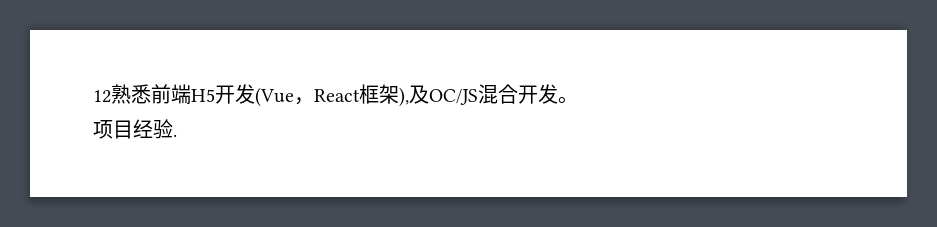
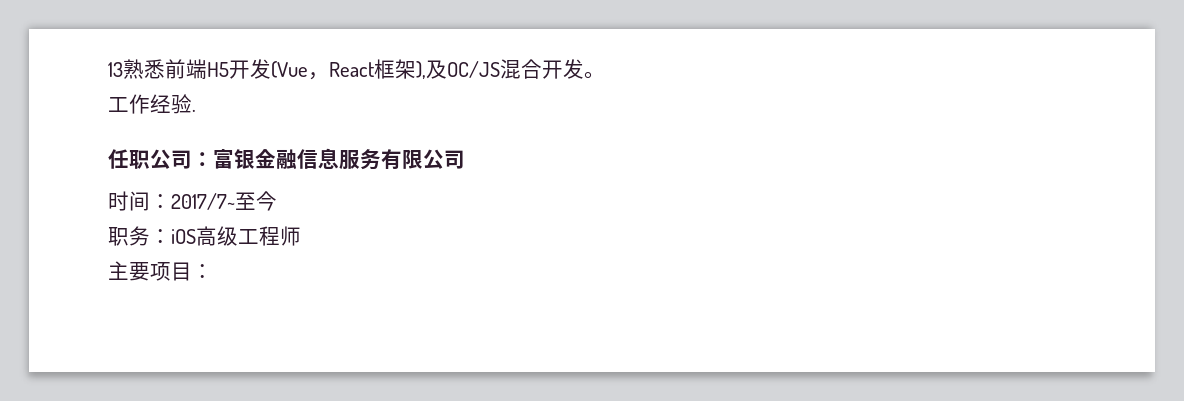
[93,90,111,103] 12 -> [108,62,123,77] 13
[93,120,133,139] 项目 -> [108,94,150,114] 工作
(177, 135) none -> [108,148,465,170] [108,191,277,211] [108,226,301,246] [108,261,213,281] // 任职公司：富银金融信息服务有限公司 // 时间：2017/7~至今 // 职务：iOS高级工程师 // 主要项目：

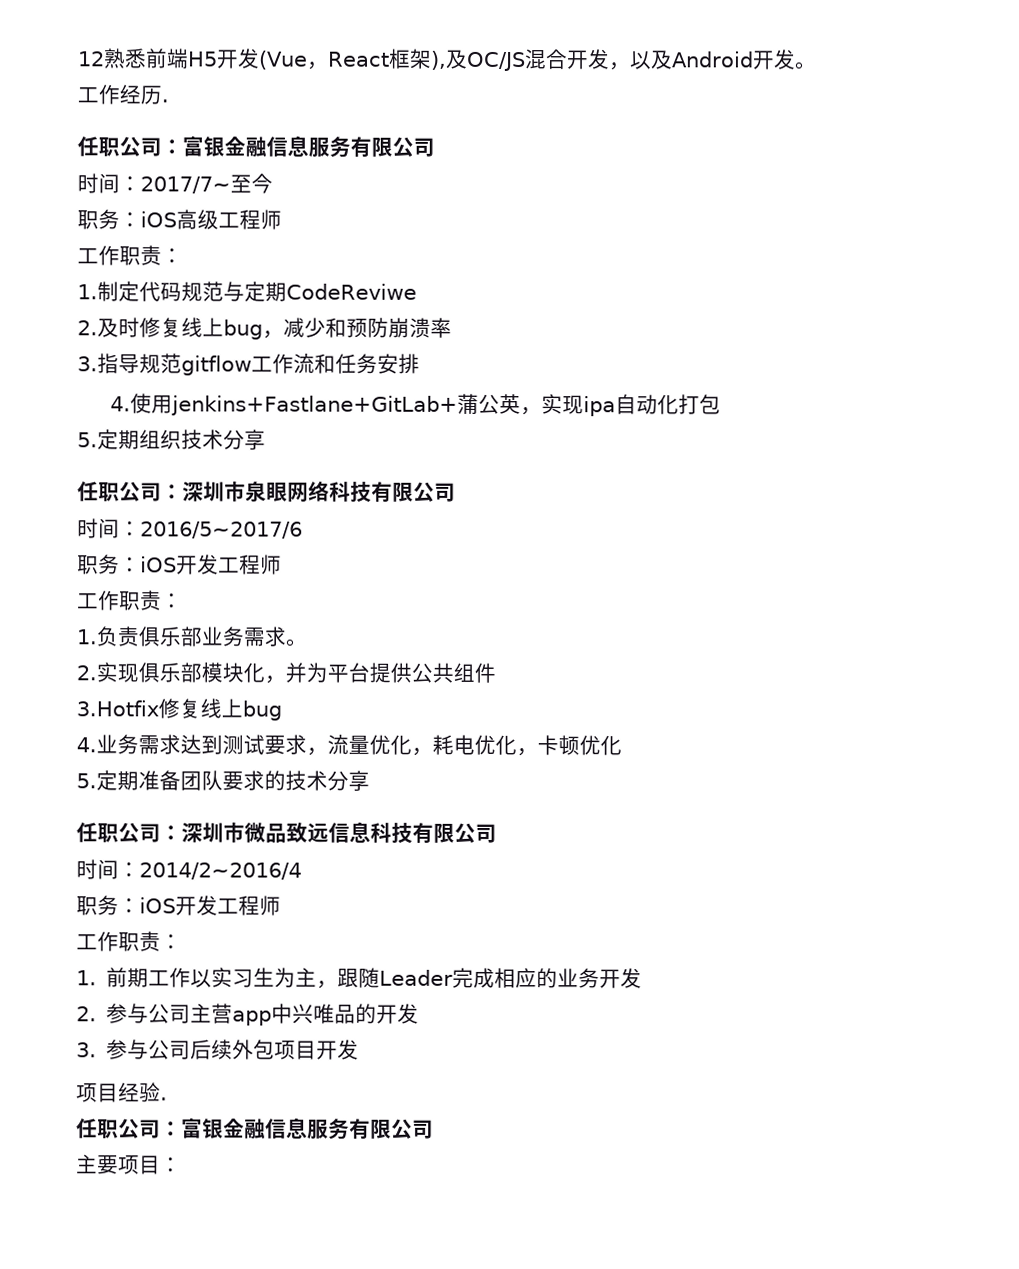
[108,62,123,77] 13 -> [77,51,105,67] 12
(584, 69) none -> [607,49,796,71] ，以及Android开发
[171,94,192,114] 验 -> [140,85,162,105] 历
(301, 236) none -> [77,245,183,266] [77,281,417,302] [77,317,452,340] [77,353,420,376] [110,393,722,417] [77,429,266,451] [77,480,456,503] [77,518,303,539] [77,554,282,575] [77,590,183,611] [76,626,307,647] [76,662,496,684] [76,698,282,721] [76,734,622,757] [76,770,370,792] [76,821,497,844] [76,859,302,880] [76,895,281,916] [76,931,182,952] [76,967,643,989] [76,1003,420,1026] [76,1039,360,1060] [76,1082,168,1103] [76,1117,434,1140] // 工作职责： // 1.制定代码规范与定期CodeReviwe // 2.及时修复线上bug，减少和预防崩溃率 // 3.指导规范gitflow工作流和任务安排 // 4.使用jenkins+Fastlane+GitLab+蒲公英，实现ipa自动化打包 // 5.定期组织技术分享 // 任职公司：深圳市泉眼网络科技有限公司 // 时间：2016/5~2017/6 // 职务：iOS开发工程师 // 工作职责： // 1.负责俱乐部业务需求。 // 2.实现俱乐部模块化，并为平台提供公共组件 // 3.Hotfix修复线上bug // 4.业务需求达到测试要求，流量优化，耗电优化，卡顿优化 // 5.定期准备团队要求的技术分享 // 任职公司：深圳市微品致远信息科技有限公司 // 时间：2014/2~2016/4 // 职务：iOS开发工程师 // 工作职责： // 1.前期工作以实习生为主，跟随Leader完成相应的业务开发 // 2.参与公司主营app中兴唯品的开发 // 3.参与公司后续外包项目开发 // 项目经验. // 任职公司：富银金融信息服务有限公司

